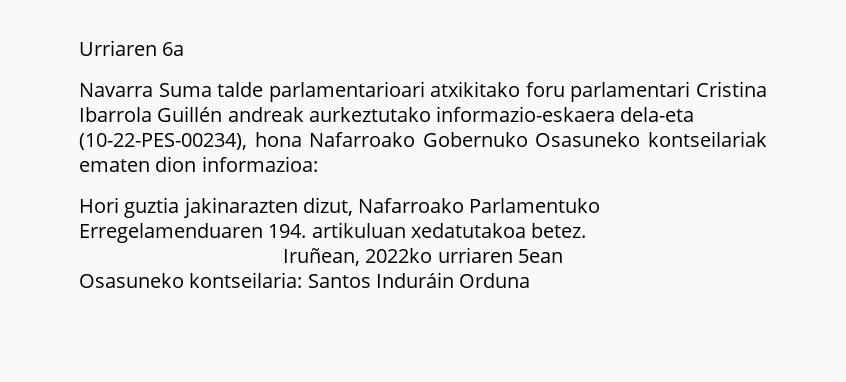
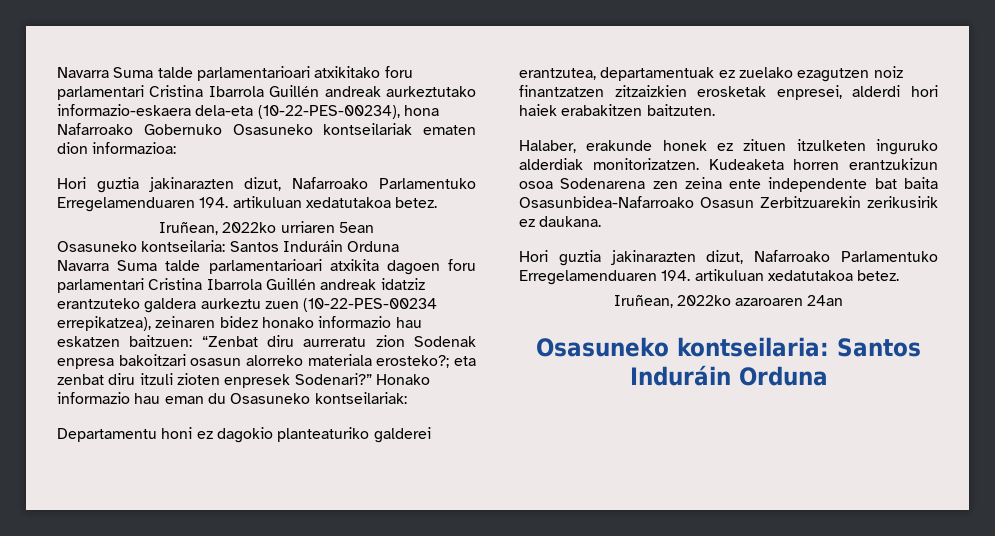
[79,40,185,56] Urriaren 6a // -> (57, 72) none
(531, 280) none -> [57,259,477,275] [57,278,425,293] [57,298,438,313] [57,316,422,331] [57,335,476,347] [57,354,477,369] [57,373,430,388] [57,392,407,404] [57,427,431,443] [519,66,903,82] [519,85,938,100] [519,104,715,116] [519,139,938,155] [519,158,938,170] [519,177,938,192] [519,196,938,208] [519,216,602,227] [519,250,938,266] [519,269,900,285] [613,295,844,308] [535,337,922,357] [629,365,828,386] // Navarra Suma talde parlamentarioari atxikita dagoen foru parlamentari Cristina Ibarrola Guillén andreak idatziz erantzuteko galdera aurkeztu zuen (10-22-PES-00234 errepikatzea), zeinaren bidez honako informazio hau eskatzen baitzuen: “Zenbat diru aurreratu zion Sodenak enpresa bakoitzari osasun alorreko materiala erosteko?; eta zenbat diru itzuli zioten enpresek Sodenari?” Honako informazio hau eman du Osasuneko kontseilariak: // Departamentu honi ez dagokio planteaturiko galderei erantzutea, departamentuak ez zuelako ezagutzen noiz finantzatzen zitzaizkien erosketak enpresei, alderdi hori haiek erabakitzen baitzuten. // Halaber, erakunde honek ez zituen itzulketen inguruko alderdiak monitorizatzen. Kudeaketa horren erantzukizun osoa Sodenarena zen zeina ente independente bat baita Osasunbidea-Nafarroako Osasun Zerbitzuarekin zerikusirik ez daukana. // Hori guztia jakinarazten dizut, Nafarroako Parlamentuko Erregelamenduaren 194. artikuluan xedatutakoa betez. // Iruñean, 2022ko azaroaren 24an // Osasuneko kontseilaria: Santos Induráin Orduna

